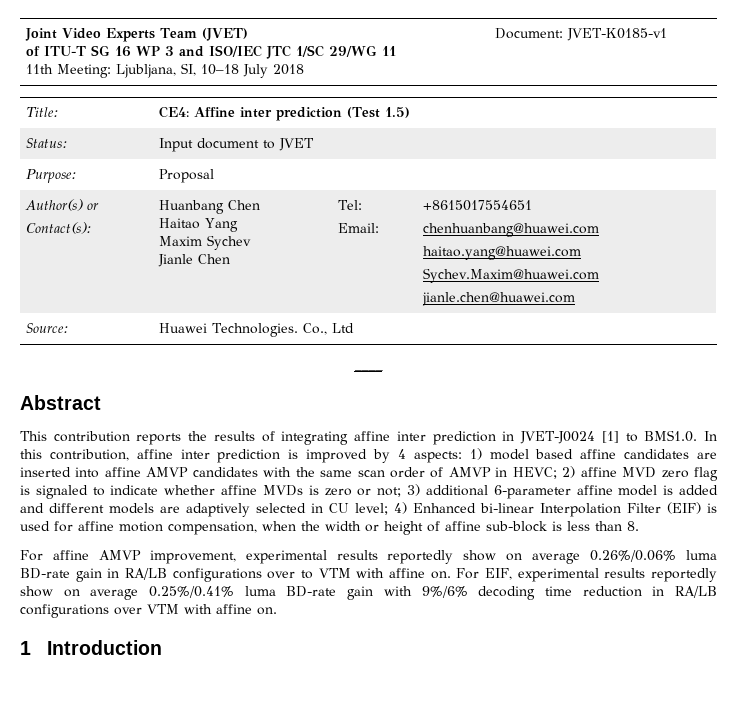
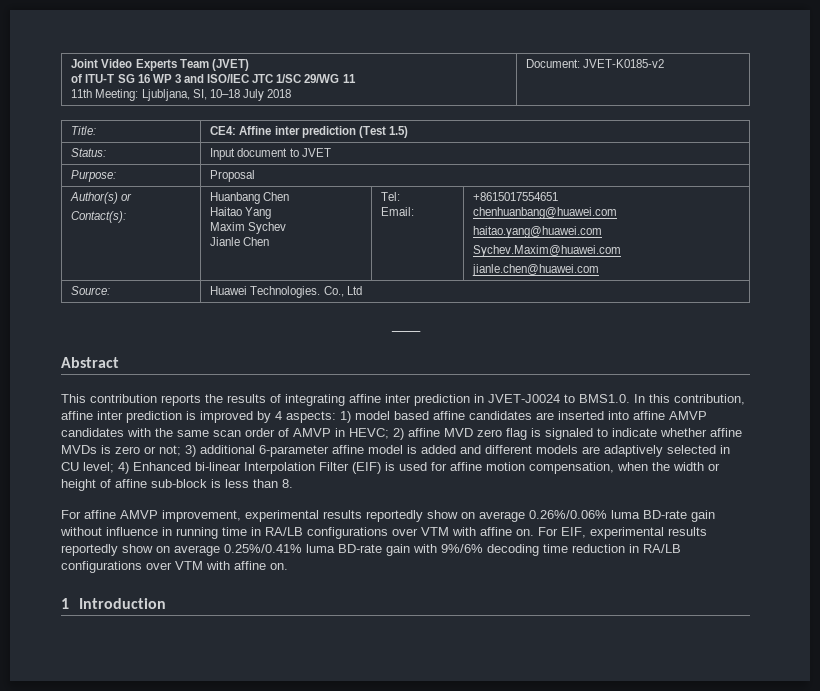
[566,28,667,41] JVET-K0185-v1 -> [583,59,665,68] JVET-K0185-v2
[601,431,619,443] [1] -> (560, 398) none
[107,568,314,582] in RA/LB configurations over to -> [60,527,418,539] without influence in running time in RA/LB configurations over

